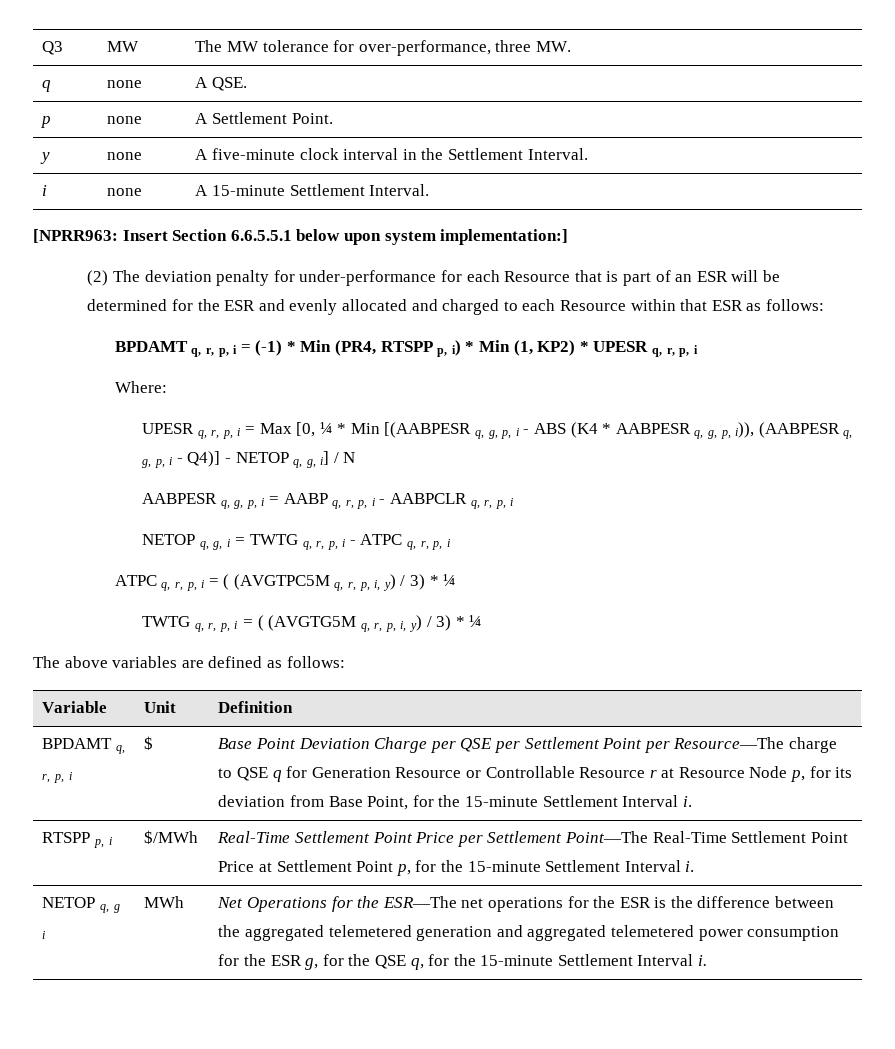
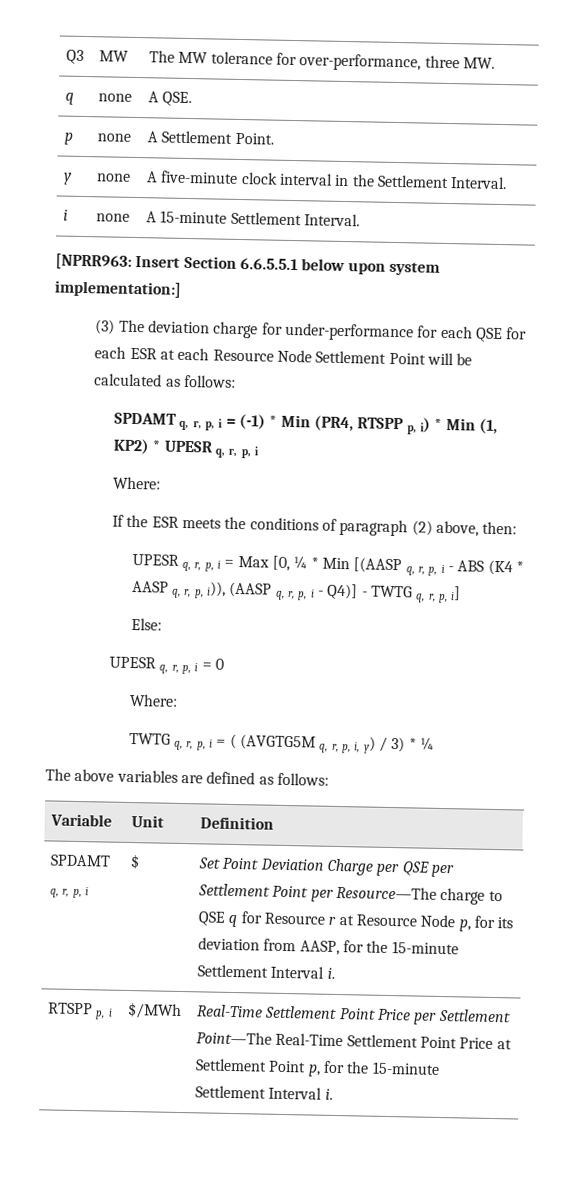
[87,270,109,286] (2) -> [95,319,116,335] (3)
[216,270,270,286] penalty -> [213,321,259,339] charge
[504,270,780,286] [87,299,824,315] [114,341,188,352] Resource that is part of an ESR will be determined for the ESR and evenly allocated and charged to each Resource within that ESR as follows: // BPDAMT -> [474,327,528,343] [94,346,473,366] [94,373,237,388] [114,412,178,425] QSE for each ESR at each Resource Node Settlement Point will be calculated as follows: // SPDAMT
(167, 387) none -> [112,514,518,537] // If the ESR meets the conditions of paragraph (2) above, then:
[384,422,498,439] [(AABPESR q, g, -> [353,557,425,576] [(AASP q, r,
[615,422,853,439] [141,459,151,468] AABPESR q, g, p, i)), (AABPESR q, g, -> [131,580,296,600] AASP q, r, p, i)), (AASP q, r,
[235,451,356,468] [141,493,514,509] [141,534,450,550] [114,574,457,591] NETOP q, g, i] / N // AABPESR q, g, p, i = AABP q, r, p, i - AABPCLR q, r, p, i // NETOP q, g, i = TWTG q, r, p, i - ATPC q, r, p, i // ATPC q, r, p, i = ( (AVGTPC5M q, r, p, i, y) / 3) * ¼ -> [370,585,462,604] [130,617,162,631] [109,656,225,675] [128,693,178,707] TWTG q, r, p, i] // Else: // UPESR q, r, p, i = 0 // Where:
[42,738,113,749] BPDAMT -> [50,854,112,867] SPDAMT
[218,738,253,749] Base -> [198,857,222,869] Set
[311,766,575,778] Generation Resource or Controllable -> (263, 917) none
[328,796,409,810] Base Point, -> [299,940,340,956] AASP,
[42,897,120,913] [42,931,46,939] [144,896,185,908] [217,896,835,912] [218,925,840,941] [218,954,708,970] // NETOP q, g i | MWh | Net Operations for the ESR—The net operations for the ESR is the difference between the aggregated telemetered generation and aggregated telemetered power consumption for the ESR g, for the QSE q, for the 15-minute Settlement Interval i. -> (333, 1094) none

